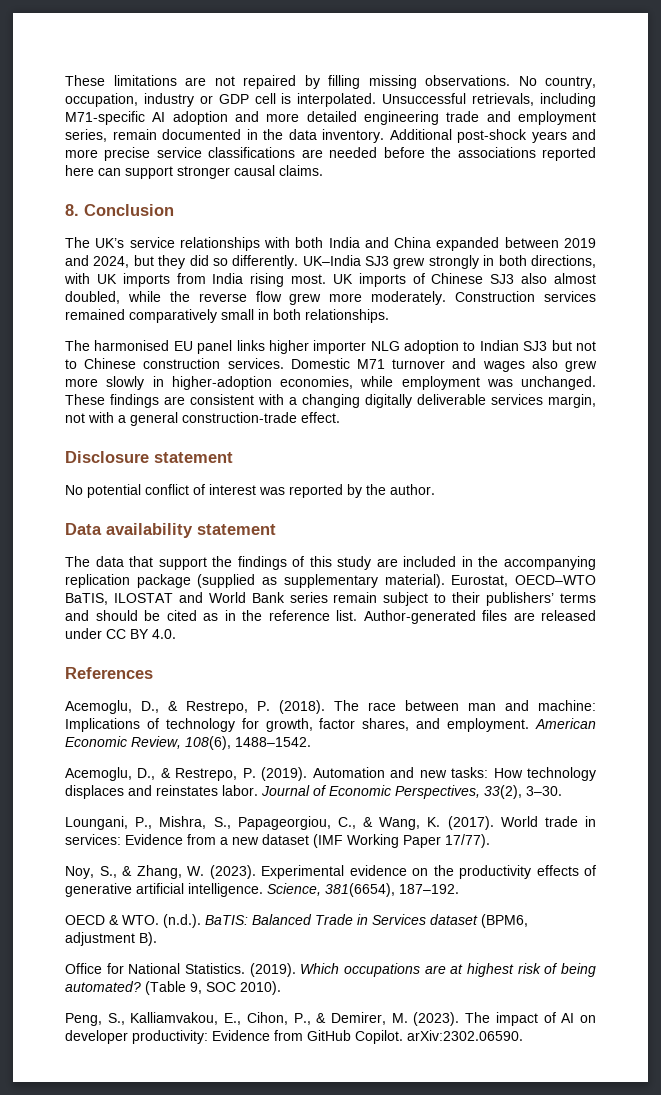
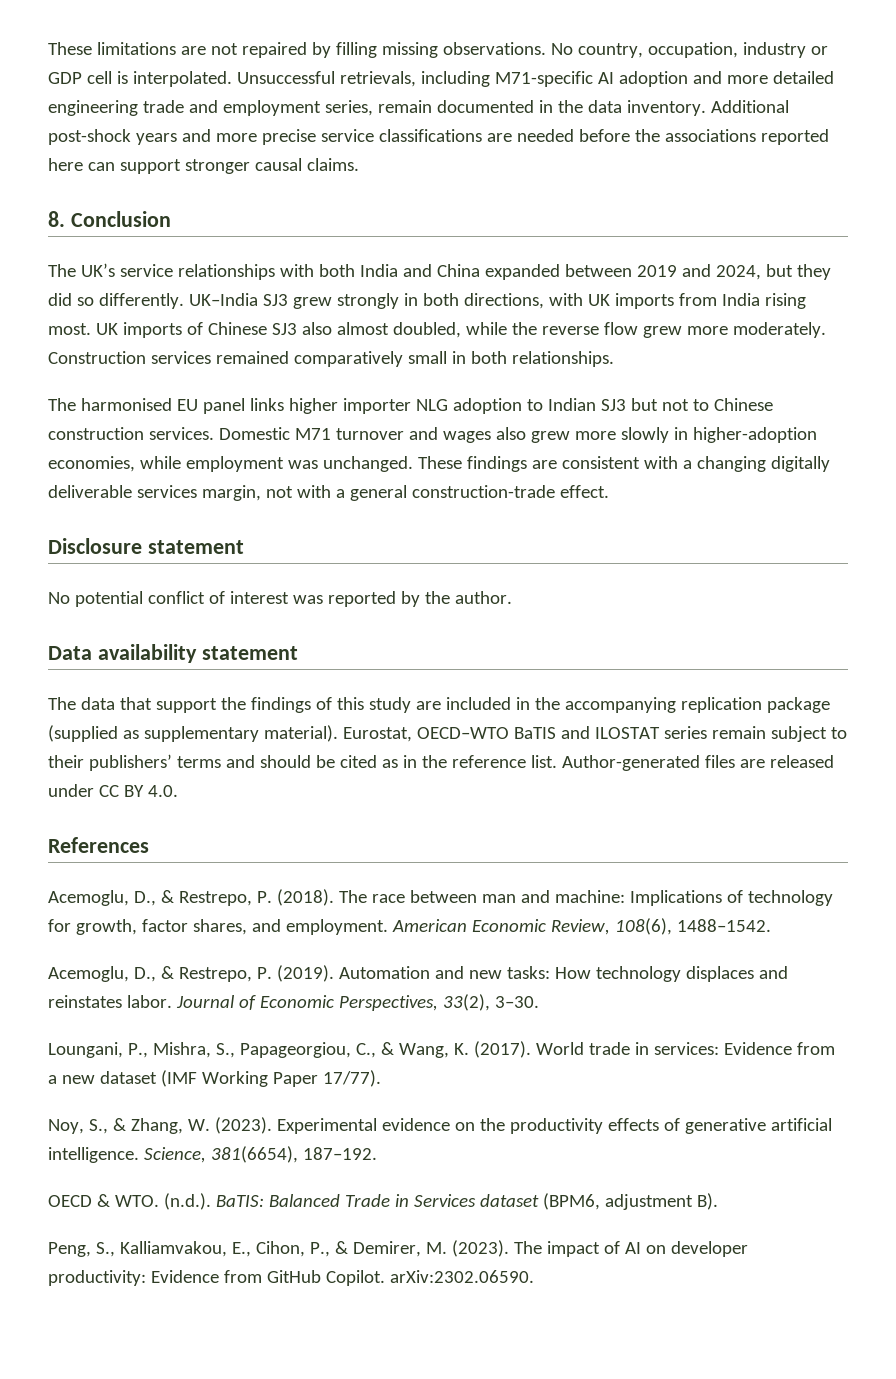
[65,592,285,605] BaTIS, ILOSTAT and World Bank -> [513,726,660,739] BaTIS and ILOSTAT
[65,963,597,977] [65,981,281,995] // Office for National Statistics. (2019). Which occupations are at highest risk of being automated? (Table 9, SOC 2010). -> (718, 1201) none

